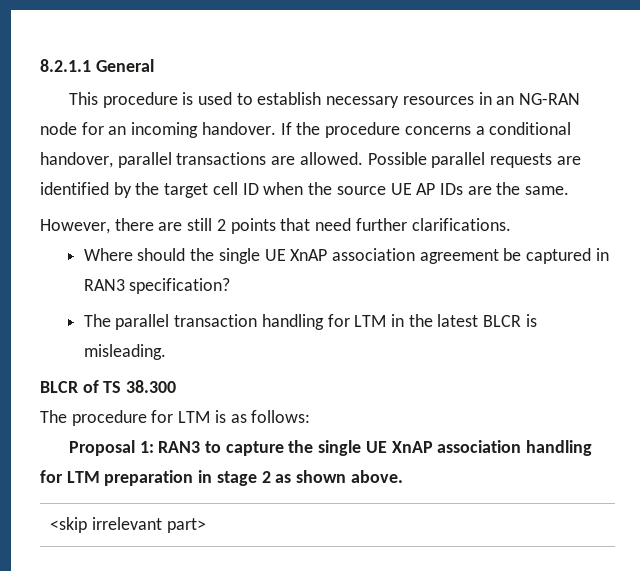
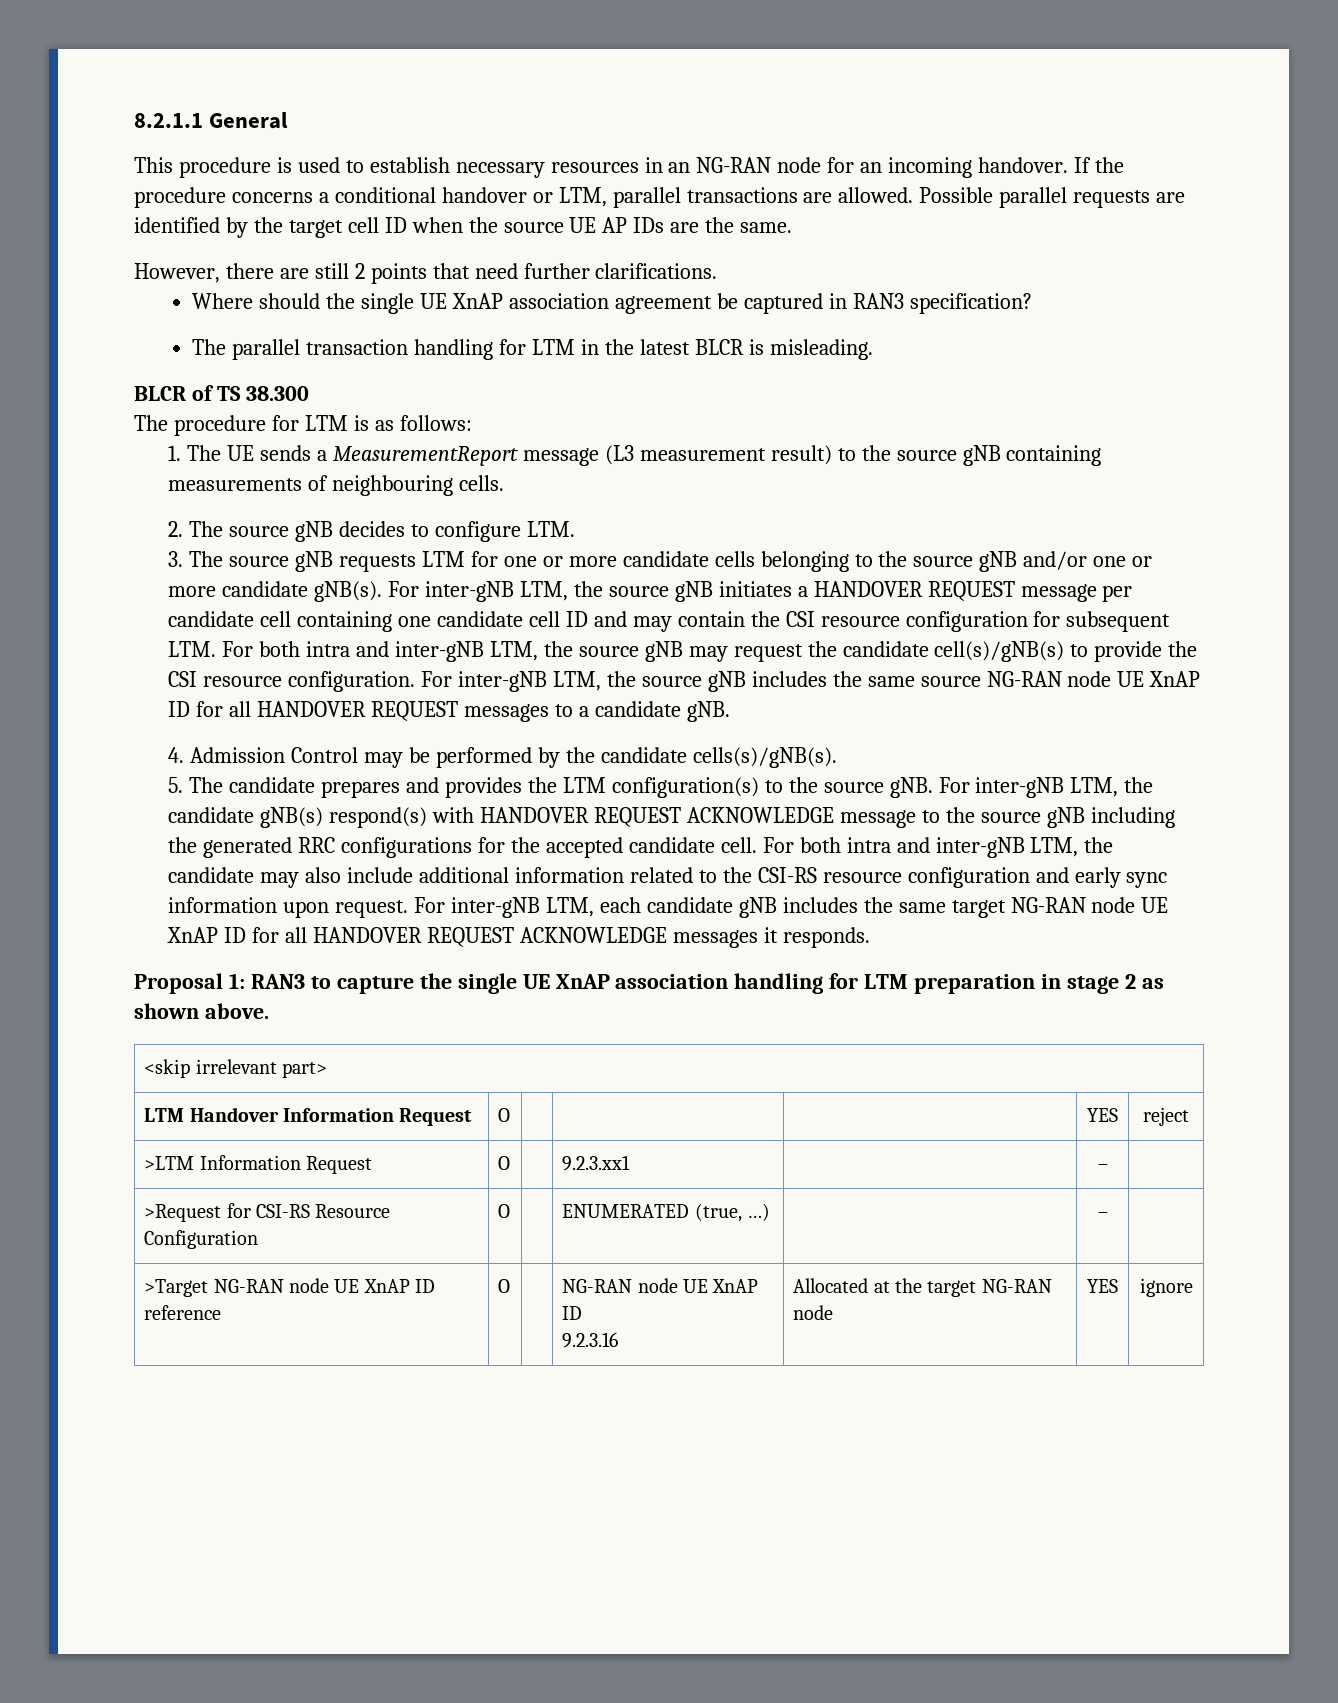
[40,152,113,168] handover, -> [441,187,607,207] handover or LTM,
(311, 416) none -> [168,445,1102,466] [168,475,505,496] [168,521,575,542] [168,551,1153,572] [168,581,1133,602] [168,611,1171,632] [168,641,1198,662] [168,671,1201,692] [168,701,730,722] [168,747,837,768] [168,777,1154,798] [168,807,1175,828] [168,837,1114,858] [168,867,1168,888] [168,897,1169,918] [167,927,870,948] // 1. The UE sends a MeasurementReport message (L3 measurement result) to the source gNB containing measurements of neighbouring cells. // 2. The source gNB decides to configure LTM. // 3. The source gNB requests LTM for one or more candidate cells belonging to the source gNB and/or one or more candidate gNB(s). For inter-gNB LTM, the source gNB initiates a HANDOVER REQUEST message per candidate cell containing one candidate cell ID and may contain the CSI resource configuration for subsequent LTM. For both intra and inter-gNB LTM, the source gNB may request the candidate cell(s)/gNB(s) to provide the CSI resource configuration. For inter-gNB LTM, the source gNB includes the same source NG-RAN node UE XnAP ID for all HANDOVER REQUEST messages to a candidate gNB. // 4. Admission Control may be performed by the candidate cells(s)/gNB(s). // 5. The candidate prepares and provides the LTM configuration(s) to the source gNB. For inter-gNB LTM, the candidate gNB(s) respond(s) with HANDOVER REQUEST ACKNOWLEDGE message to the source gNB including the generated RRC configurations for the accepted candidate cell. For both intra and inter-gNB LTM, the candidate may also include additional information related to the CSI-RS resource configuration and early sync information upon request. For inter-gNB LTM, each candidate gNB includes the same target NG-RAN node UE XnAP ID for all HANDOVER REQUEST ACKNOWLEDGE messages it responds.
(206, 525) none -> [144,1107,473,1126] [498,1108,511,1122] [1087,1108,1118,1122] [1143,1107,1189,1126] [144,1155,372,1174] [498,1156,511,1170] [562,1155,631,1171] [1097,1164,1108,1170] [144,1203,391,1222] [144,1230,259,1249] [498,1204,511,1218] [562,1203,770,1222] [1097,1212,1108,1218] [144,1278,436,1297] [144,1305,222,1320] [498,1279,511,1293] [562,1278,759,1293] [562,1306,583,1320] [562,1332,619,1348] [793,1278,1052,1297] [793,1305,834,1320] [1087,1279,1118,1293] [1139,1278,1193,1297] // LTM Handover Information Request | O | | | | YES | reject // >LTM Information Request | O | | 9.2.3.xx1 | | – | // >Request for CSI-RS Resource Configuration | O | | ENUMERATED (true, …) | | – | // >Target NG-RAN node UE XnAP ID reference | O | | NG-RAN node UE XnAP ID // 9.2.3.16 | Allocated at the target NG-RAN node | YES | ignore

